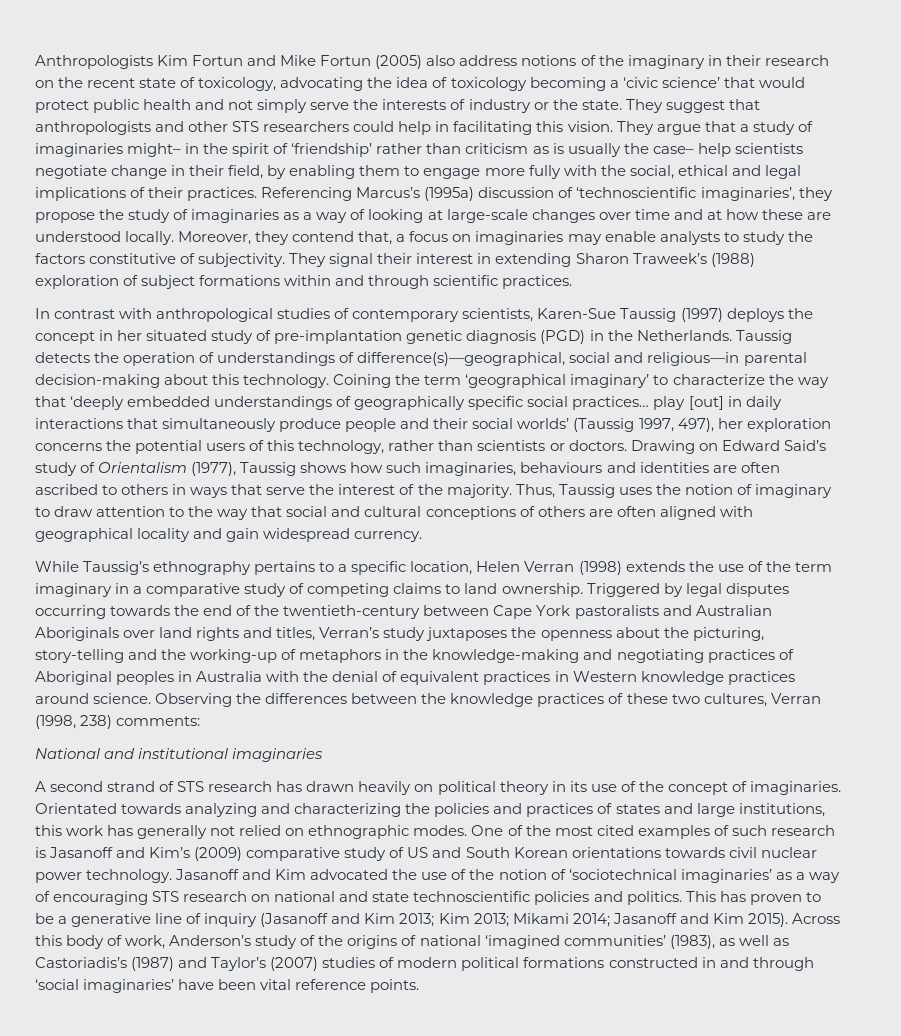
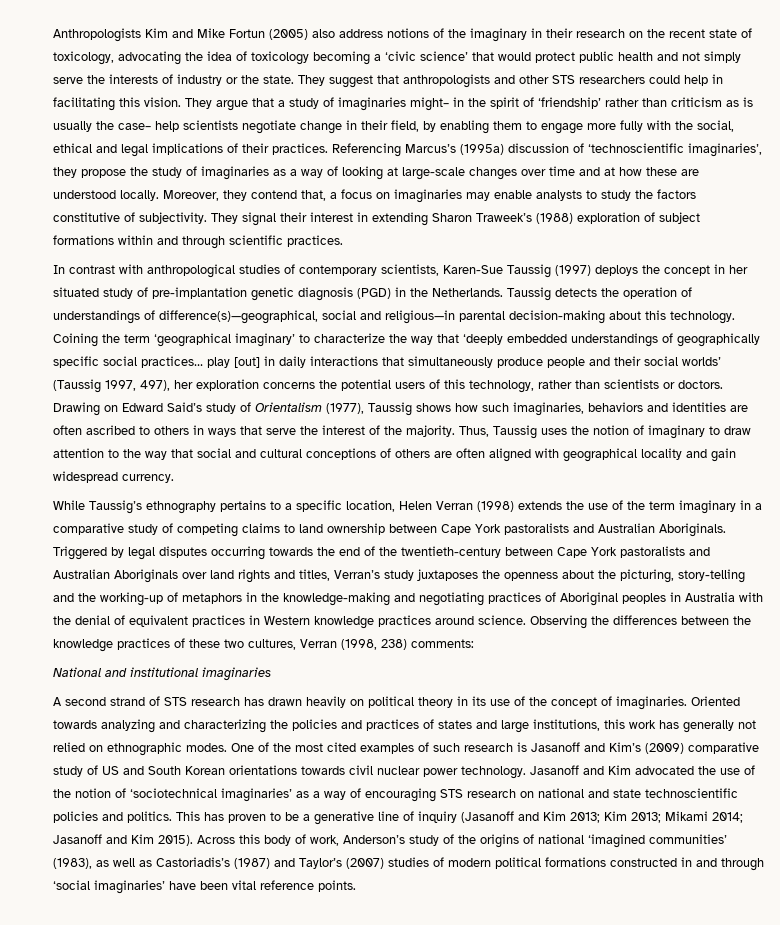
[192,55,244,66] Fortun -> (168, 33) none
[520,462,603,473] behaviours -> [588,402,643,412] behaviors
[501,583,583,597] ownership. -> [327,523,726,537] ownership between Cape York pastoralists and Australian Aboriginals.
[35,803,117,814] Orientated -> [691,696,740,706] Oriented

